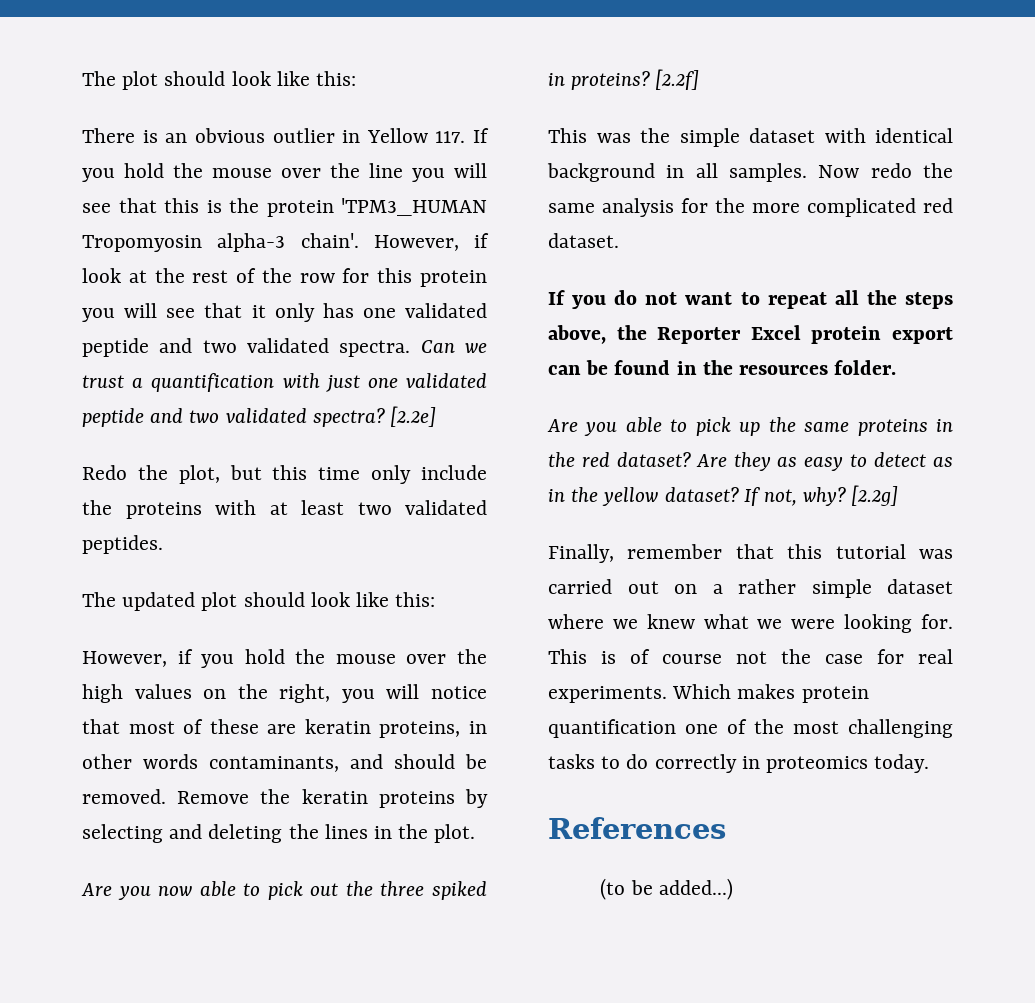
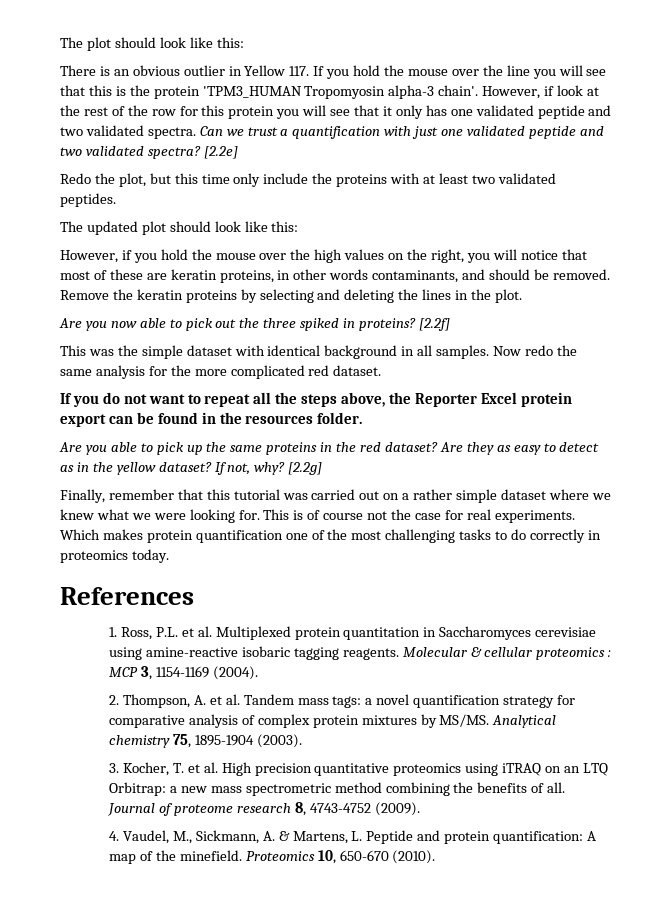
[600,878,733,900] (to be added...) -> [109,626,597,640] [109,646,612,660] [109,666,258,680] [109,694,576,708] [109,714,557,728] [109,734,302,748] [109,762,608,776] [109,782,566,796] [108,802,420,816] [109,830,597,844] [109,850,436,864] 1. Ross, P.L. et al. Multiplexed protein quantitation in Saccharomyces cerevisiae using amine-reactive isobaric tagging reagents. Molecular & cellular proteomics : MCP 3, 1154-1169 (2004). // 2. Thompson, A. et al. Tandem mass tags: a novel quantification strategy for comparative analysis of complex protein mixtures by MS/MS. Analytical chemistry 75, 1895-1904 (2003). // 3. Kocher, T. et al. High precision quantitative proteomics using iTRAQ on an LTQ Orbitrap: a new mass spectrometric method combining the benefits of all. Journal of proteome research 8, 4743-4752 (2009). // 4. Vaudel, M., Sickmann, A. & Martens, L. Peptide and protein quantification: A map of the minefield. Proteomics 10, 650-670 (2010).

